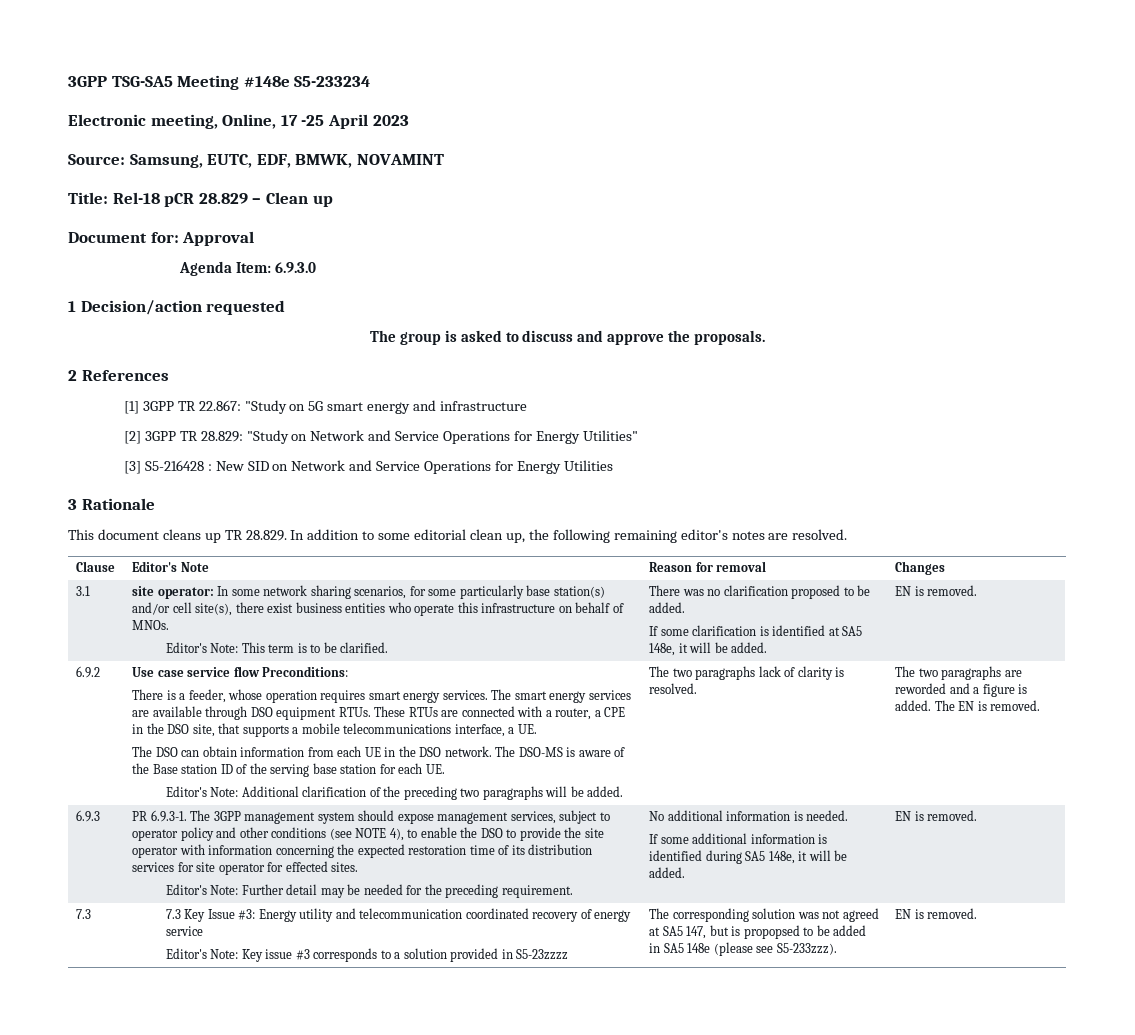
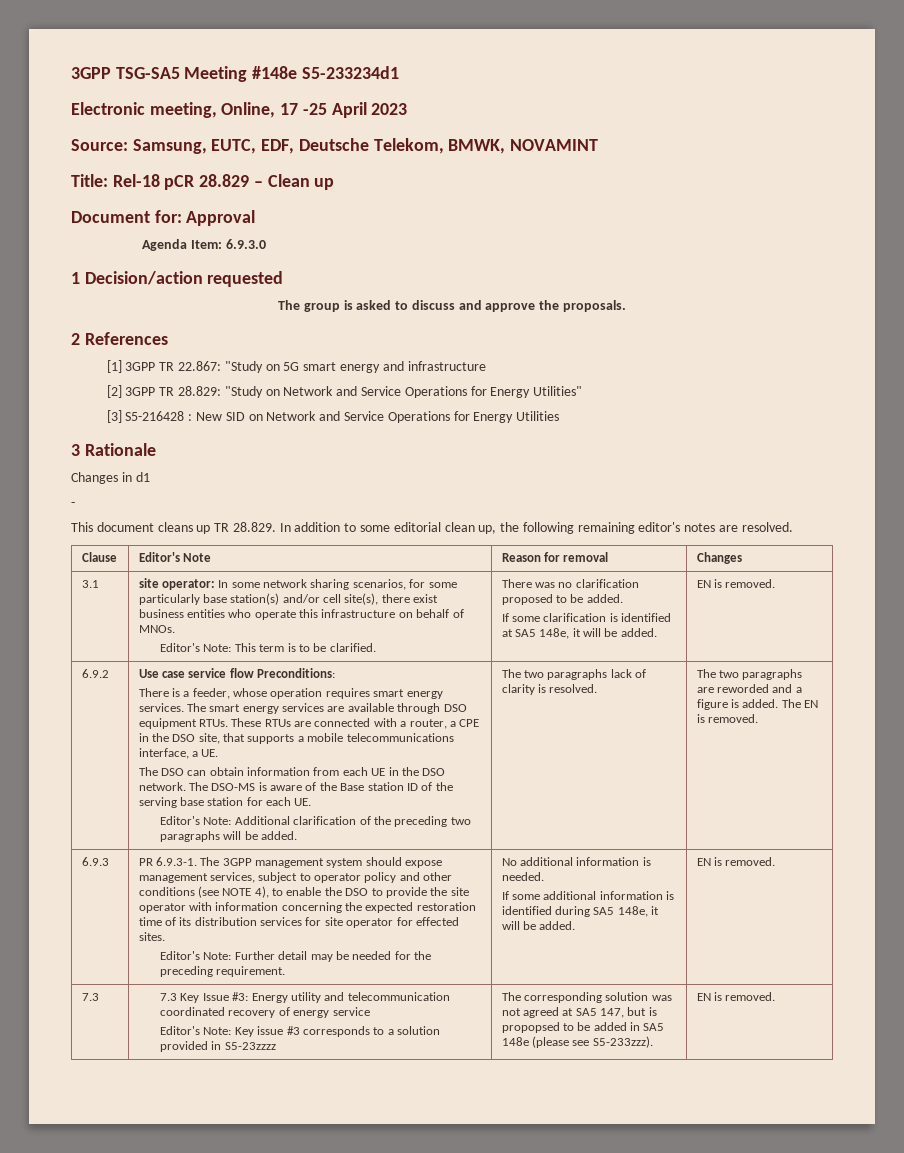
[294,76,371,87] S5-233234 -> [301,66,399,79] S5-233234d1
(291, 161) none -> [298,138,444,154] Deutsche Telekom,
(155, 504) none -> [71,472,150,484] [71,502,75,507] // Changes in d1 // -

